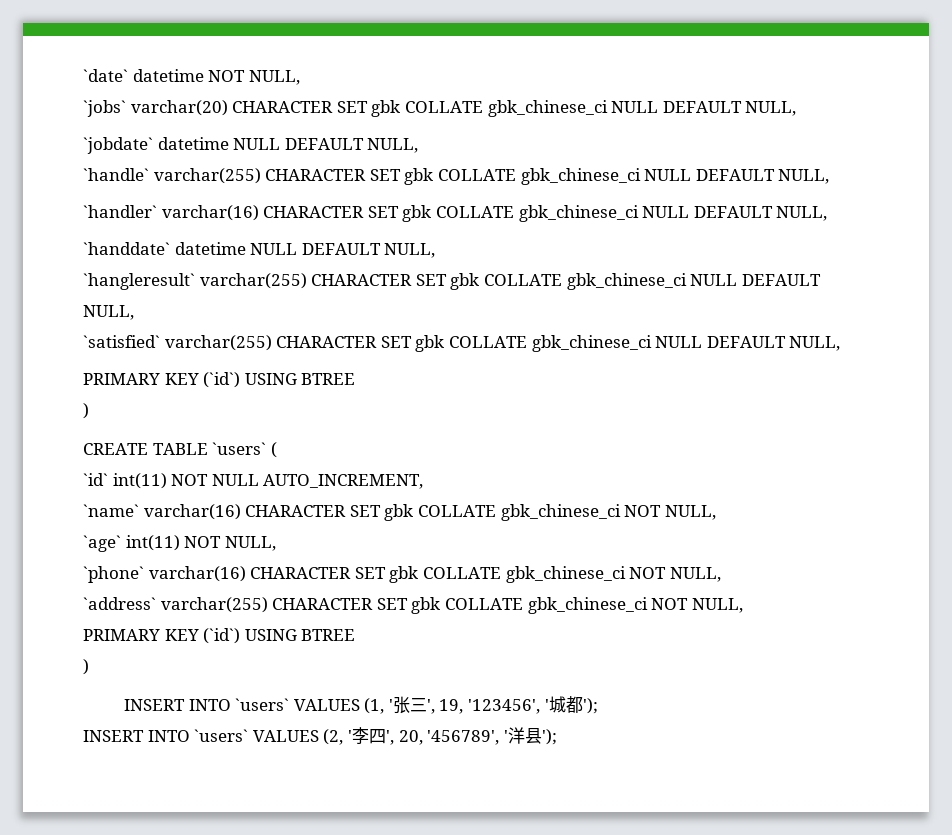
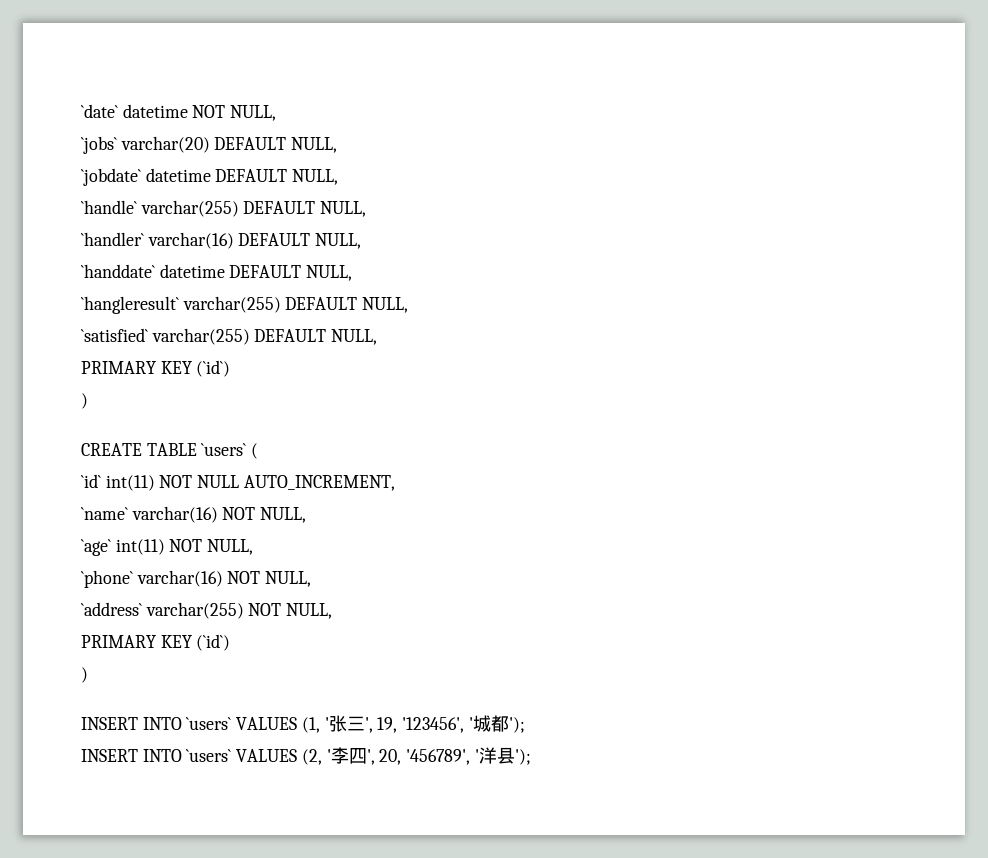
[232,100,659,117] CHARACTER SET gbk COLLATE gbk_chinese_ci NULL -> (210, 144) none
[233,138,281,150] NULL -> (211, 175) none
[265,168,830,185] [83,205,690,222] CHARACTER SET gbk COLLATE gbk_chinese_ci NULL DEFAULT NULL, // `handler` varchar(16) CHARACTER SET gbk COLLATE gbk_chinese_ci NULL -> [243,201,367,217] [81,232,234,249] DEFAULT NULL, // `handler` varchar(16)
[250,243,298,255] NULL -> (225, 271) none
[311,273,821,290] [83,305,134,320] [83,335,703,352] CHARACTER SET gbk COLLATE gbk_chinese_ci NULL DEFAULT NULL, // `satisfied` varchar(255) CHARACTER SET gbk COLLATE gbk_chinese_ci NULL -> [285,297,409,313] [81,328,250,345] DEFAULT NULL, // `satisfied` varchar(255)
[244,373,356,385] USING BTREE -> (231, 368) none
[245,504,621,521] CHARACTER SET gbk COLLATE gbk_chinese_ci -> (218, 514) none
[250,566,626,583] CHARACTER SET gbk COLLATE gbk_chinese_ci -> (223, 578) none
[272,597,648,614] CHARACTER SET gbk COLLATE gbk_chinese_ci -> (244, 610) none
[244,629,356,641] USING BTREE -> (231, 642) none

